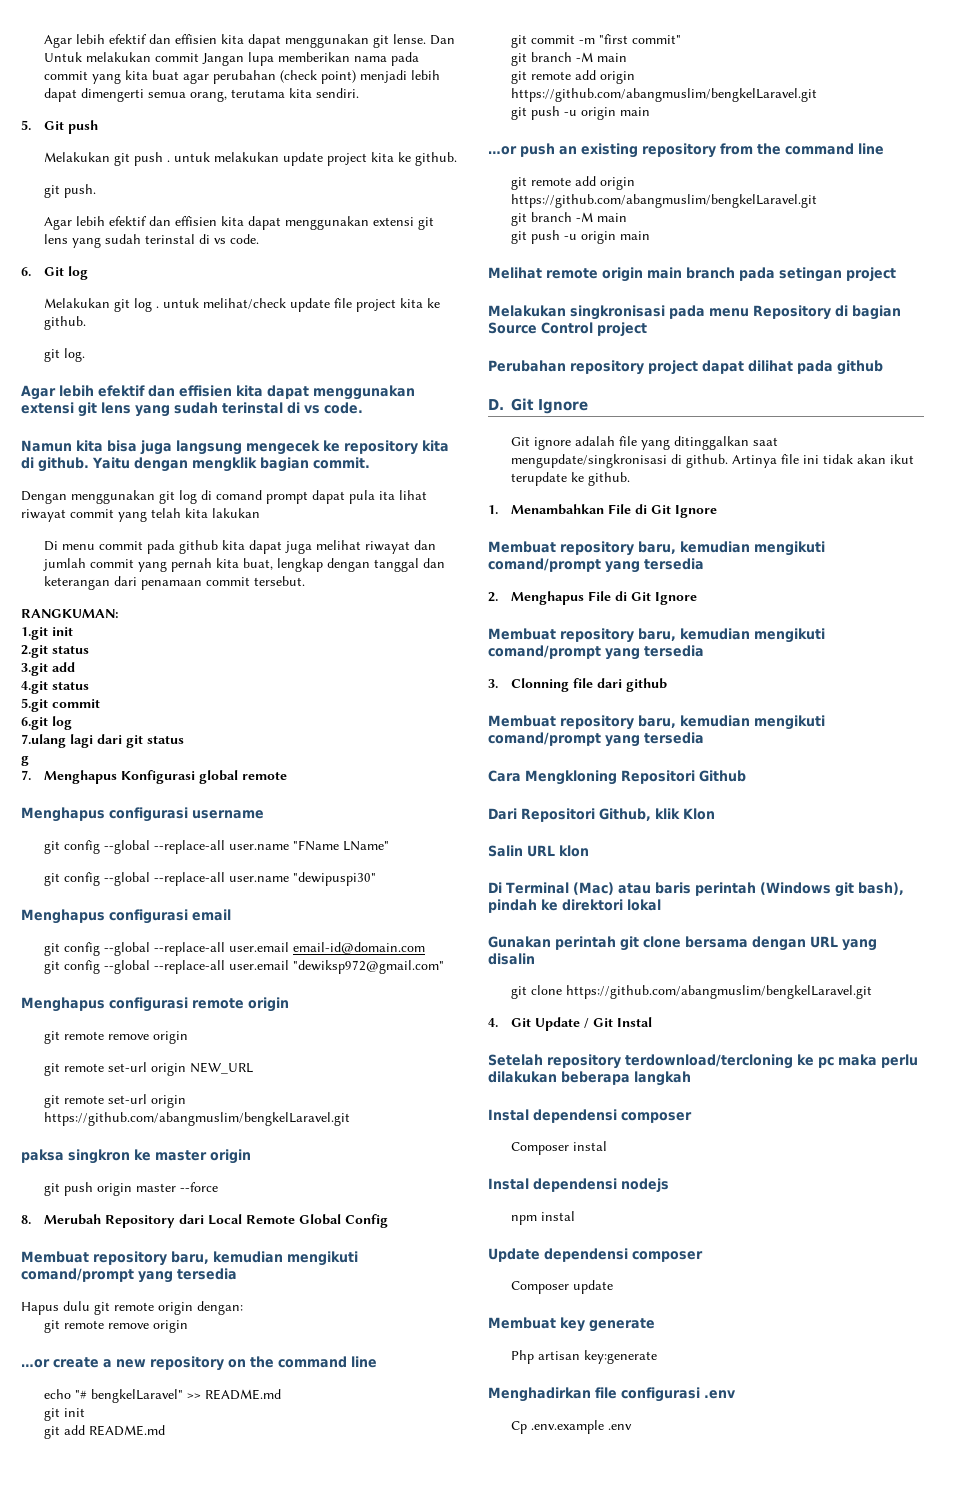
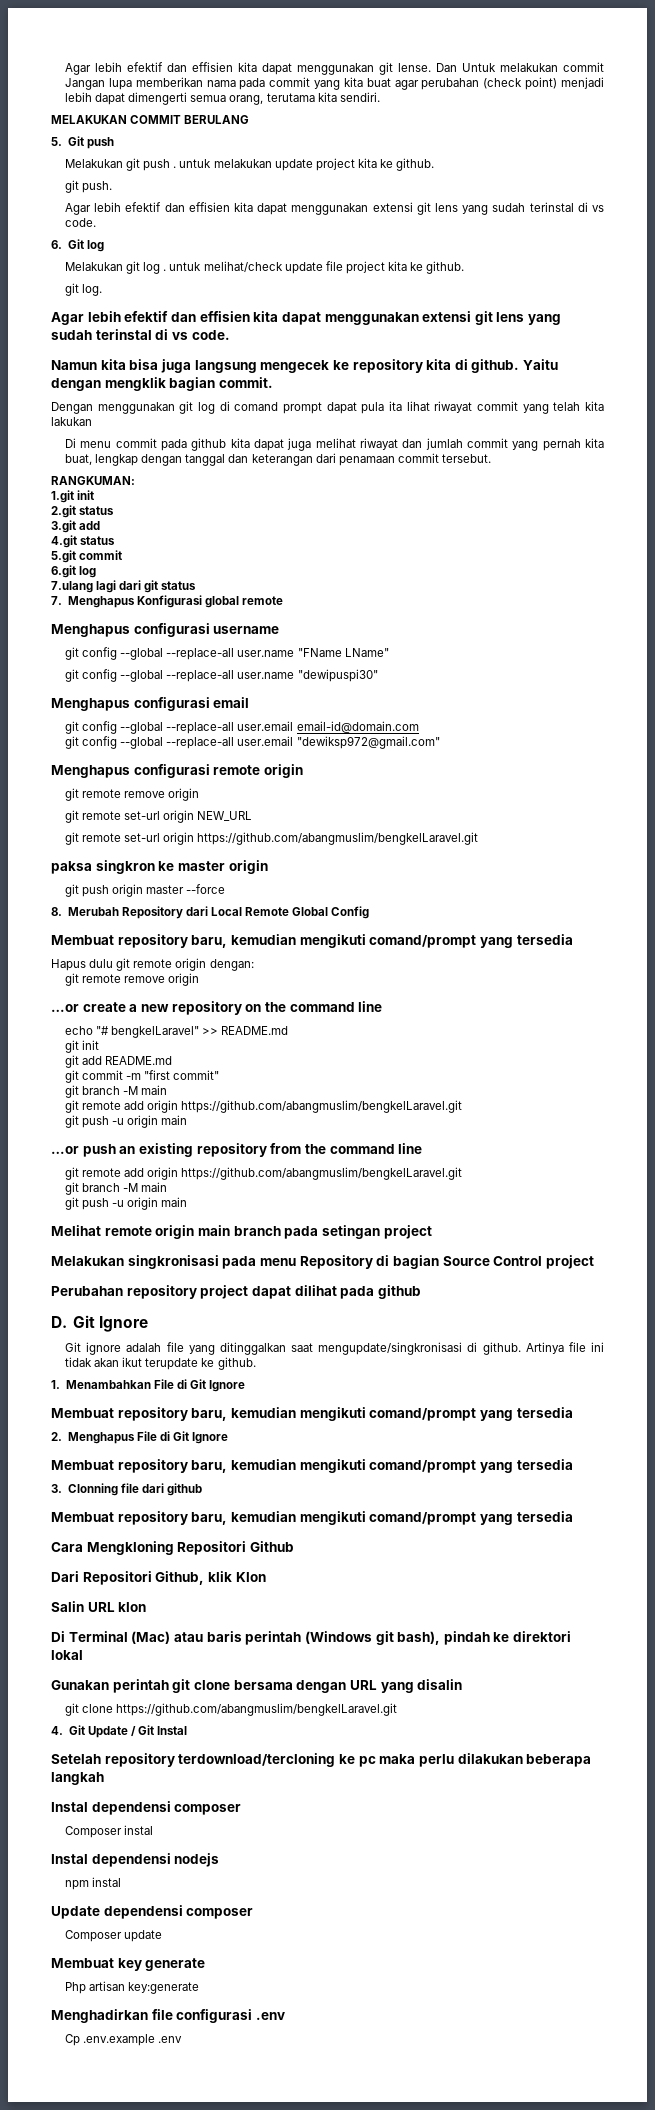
(359, 93) none -> [51,115,250,124] // MELAKUKAN COMMIT BERULANG
[21,756,29,766] // g -> (197, 585) none

